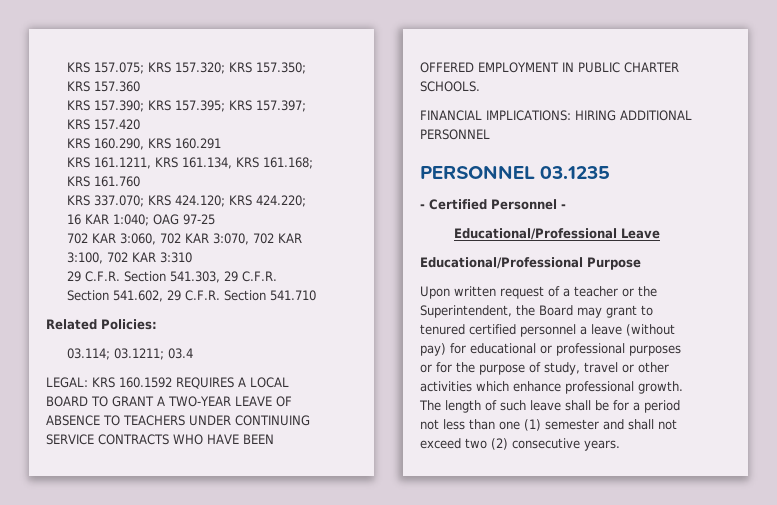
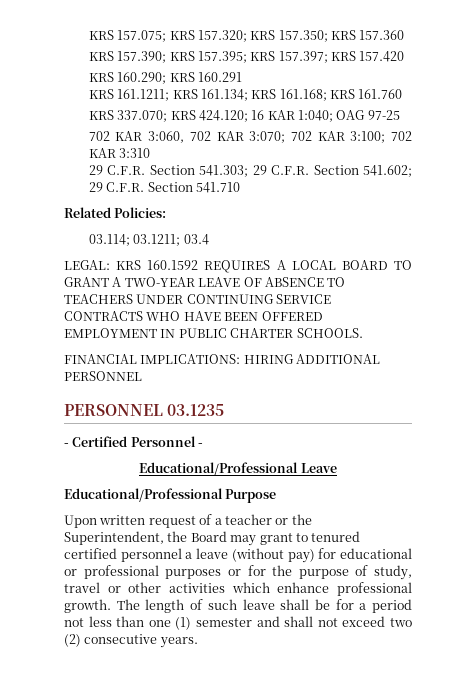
[94,138,145,150] 160.290, -> [117,72,167,84] 160.290;
[94,157,233,169] 161.1211, KRS 161.134, -> [117,89,248,101] 161.1211; KRS 161.134;
[229,195,307,207] KRS 424.220; -> (248, 116) none
[213,233,303,245] [67,252,104,264] 3:070, 702 KAR 3:100, -> [249,131,386,143] 3:070; 702 KAR 3:100;
[170,271,278,283] [67,290,164,302] 541.303, 29 C.F.R. Section 541.602, -> [199,165,412,177] 541.303; 29 C.F.R. Section 541.602;

